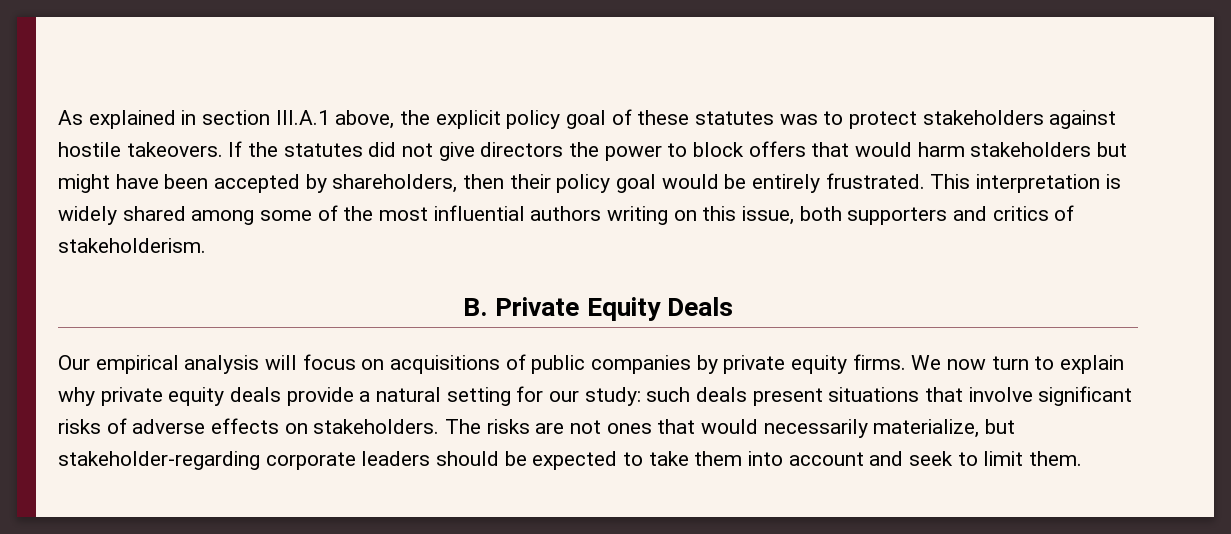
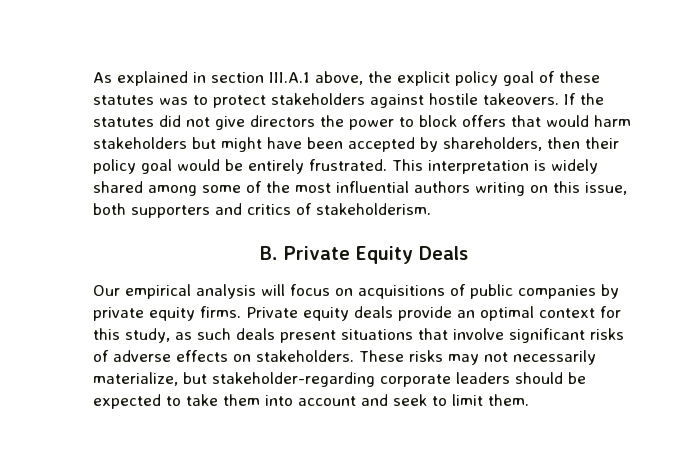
[911,355,1125,374] [58,386,641,406] We now turn to explain why private equity deals provide a natural setting for our study: -> [246,306,621,321] [93,328,192,343] Private equity deals provide an optimal context for this study, as
[445,419,759,434] The risks are not ones that would -> [359,350,508,365] These risks may not

